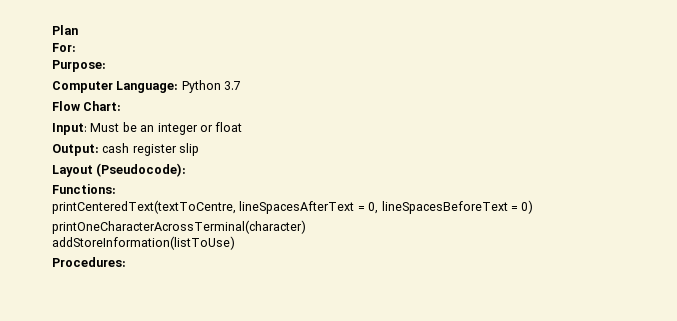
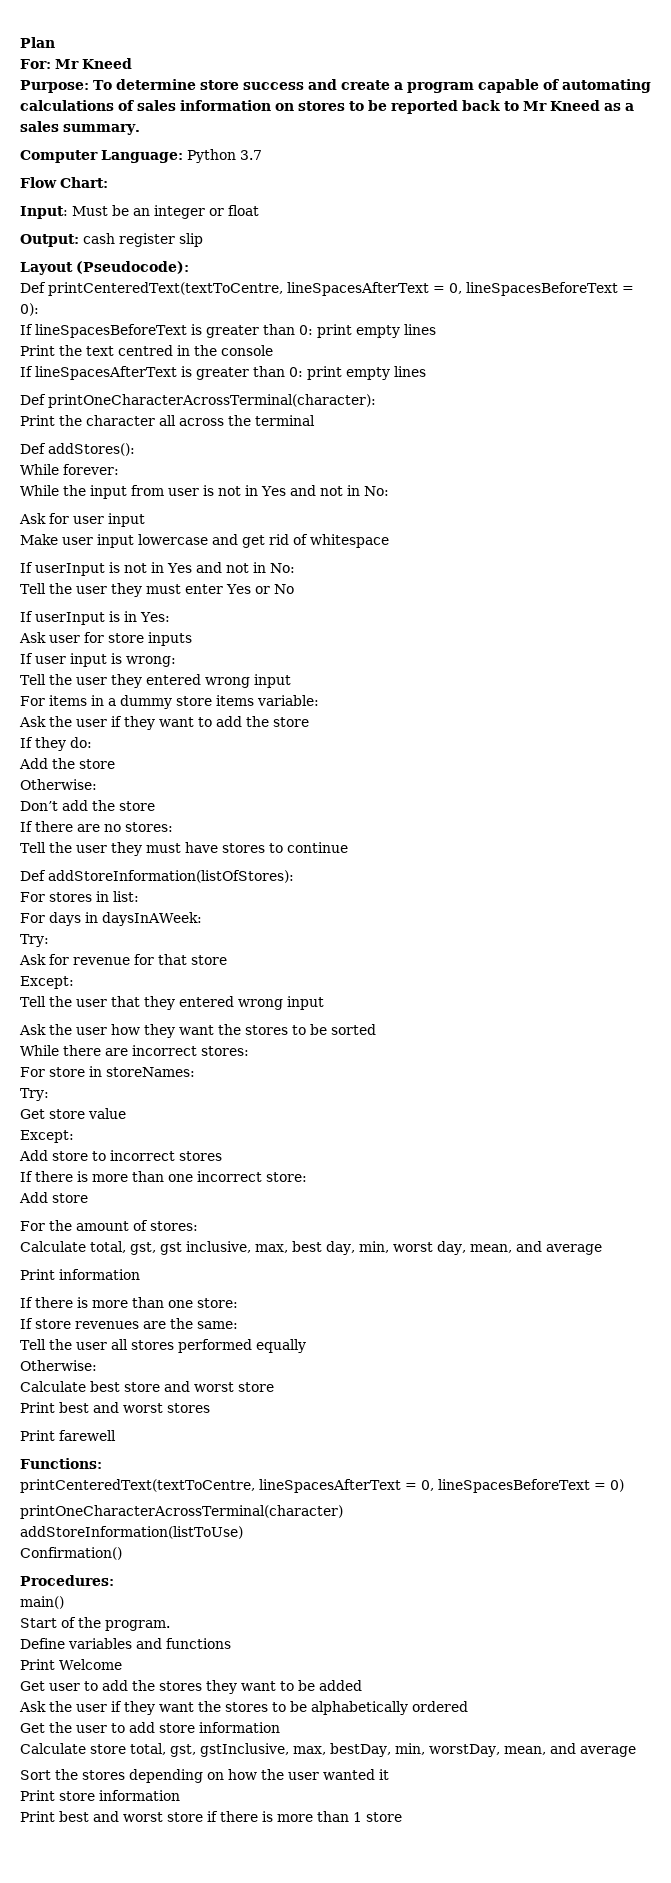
(76, 47) none -> [55,58,132,69] Mr Kneed
(106, 66) none -> [93,79,651,93] [20,100,634,114] [20,121,140,135] To determine store success and create a program capable of automating calculations of sales information on stores to be reported back to Mr Kneed as a sales summary.
(187, 170) none -> [20,282,634,296] [20,303,39,316] [20,324,436,338] [20,345,273,356] [20,366,426,380] [20,394,376,408] [20,415,315,426] [20,443,135,456] [20,464,119,475] [20,485,389,499] [19,513,145,527] [20,534,389,548] [20,562,295,576] [20,583,294,597] [20,611,170,625] [19,632,192,646] [20,653,176,667] [20,674,291,688] [20,695,319,709] [19,716,309,730] [20,737,92,751] [19,758,115,769] [20,779,97,790] [20,800,155,811] [20,821,173,832] [20,842,348,856] [20,870,294,883] [20,891,139,902] [20,912,202,926] [20,934,49,947] [19,954,227,965] [20,976,74,989] [20,996,324,1010] [19,1024,376,1038] [20,1045,249,1056] [20,1066,195,1077] [20,1088,49,1101] [20,1108,126,1119] [20,1130,74,1143] [19,1150,222,1161] [20,1171,307,1182] [19,1192,88,1203] [20,1220,198,1231] [20,1241,602,1255] [20,1269,140,1280] [20,1297,238,1308] [20,1318,238,1329] [20,1339,306,1353] [20,1360,97,1371] [20,1381,274,1392] [20,1402,210,1413] [20,1430,116,1441] // Def printCenteredText(textToCentre, lineSpacesAfterText = 0, lineSpacesBeforeText = 0): // If lineSpacesBeforeText is greater than 0: print empty lines // Print the text centred in the console // If lineSpacesAfterText is greater than 0: print empty lines // Def printOneCharacterAcrossTerminal(character): // Print the character all across the terminal // Def addStores(): // While forever: // While the input from user is not in Yes and not in No: // Ask for user input // Make user input lowercase and get rid of whitespace // If userInput is not in Yes and not in No: // Tell the user they must enter Yes or No // If userInput is in Yes: // Ask user for store inputs // If user input is wrong: // Tell the user they entered wrong input // For items in a dummy store items variable: // Ask the user if they want to add the store // If they do: // Add the store // Otherwise: // Don’t add the store // If there are no stores: // Tell the user they must have stores to continue // Def addStoreInformation(listOfStores): // For stores in list: // For days in daysInAWeek: // Try: // Ask for revenue for that store // Except: // Tell the user that they entered wrong input // Ask the user how they want the stores to be sorted // While there are incorrect stores: // For store in storeNames: // Try: // Get store value // Except: // Add store to incorrect stores // If there is more than one incorrect store: // Add store // For the amount of stores: // Calculate total, gst, gst inclusive, max, best day, min, worst day, mean, and average // Print information // If there is more than one store: // If store revenues are the same: // Tell the user all stores performed equally // Otherwise: // Calculate best store and worst store // Print best and worst stores // Print farewell
(235, 243) none -> [20,1547,122,1560] // Confirmation()
(126, 262) none -> [20,1596,64,1609] [20,1617,170,1631] [20,1638,231,1649] [20,1659,122,1670] [20,1680,362,1694] [19,1701,468,1715] [20,1722,280,1733] [20,1743,636,1757] [20,1769,389,1783] [20,1790,180,1801] [20,1811,402,1822] // main() // Start of the program. // Define variables and functions // Print Welcome // Get user to add the stores they want to be added // Ask the user if they want the stores to be alphabetically ordered // Get the user to add store information // Calculate store total, gst, gstInclusive, max, bestDay, min, worstDay, mean, and average // Sort the stores depending on how the user wanted it // Print store information // Print best and worst store if there is more than 1 store

